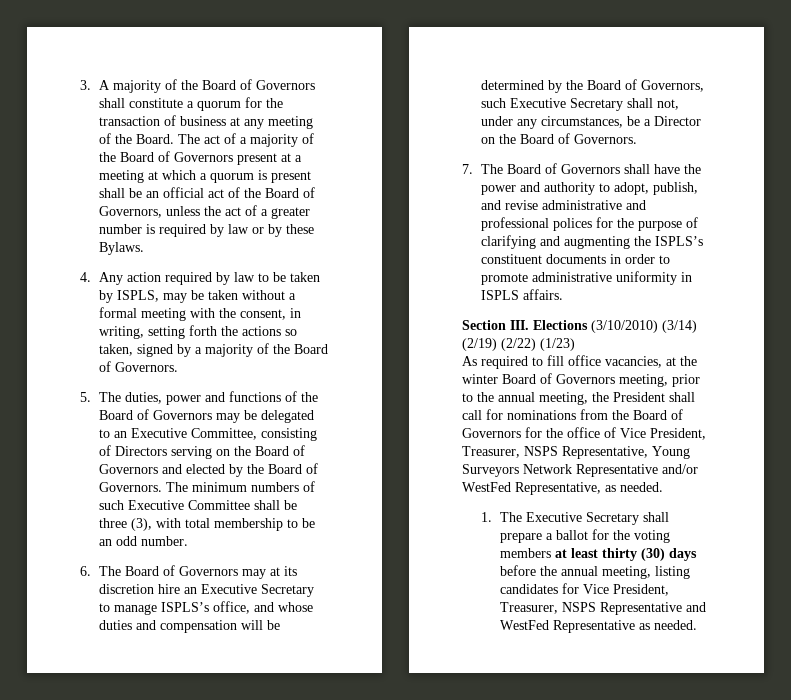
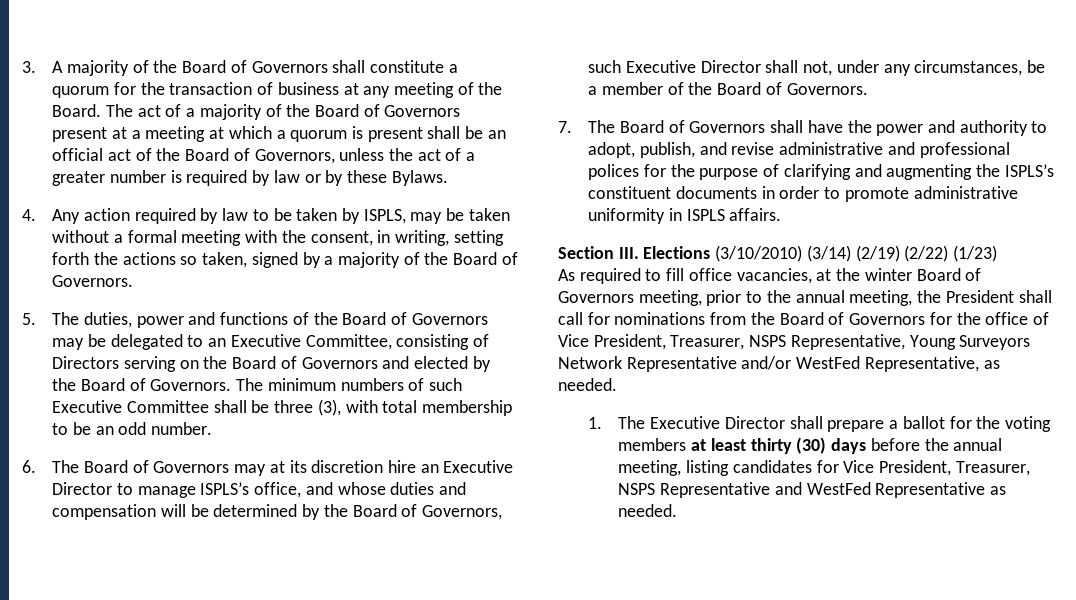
[261,584,315,597] Secretary -> [52,482,113,495] Director
[570,98,624,111] Secretary -> [700,60,761,73] Director
[654,116,702,126] [481,137,496,144] Director on -> [601,82,684,95] member of
[586,512,640,525] Secretary -> [724,416,785,429] Director

